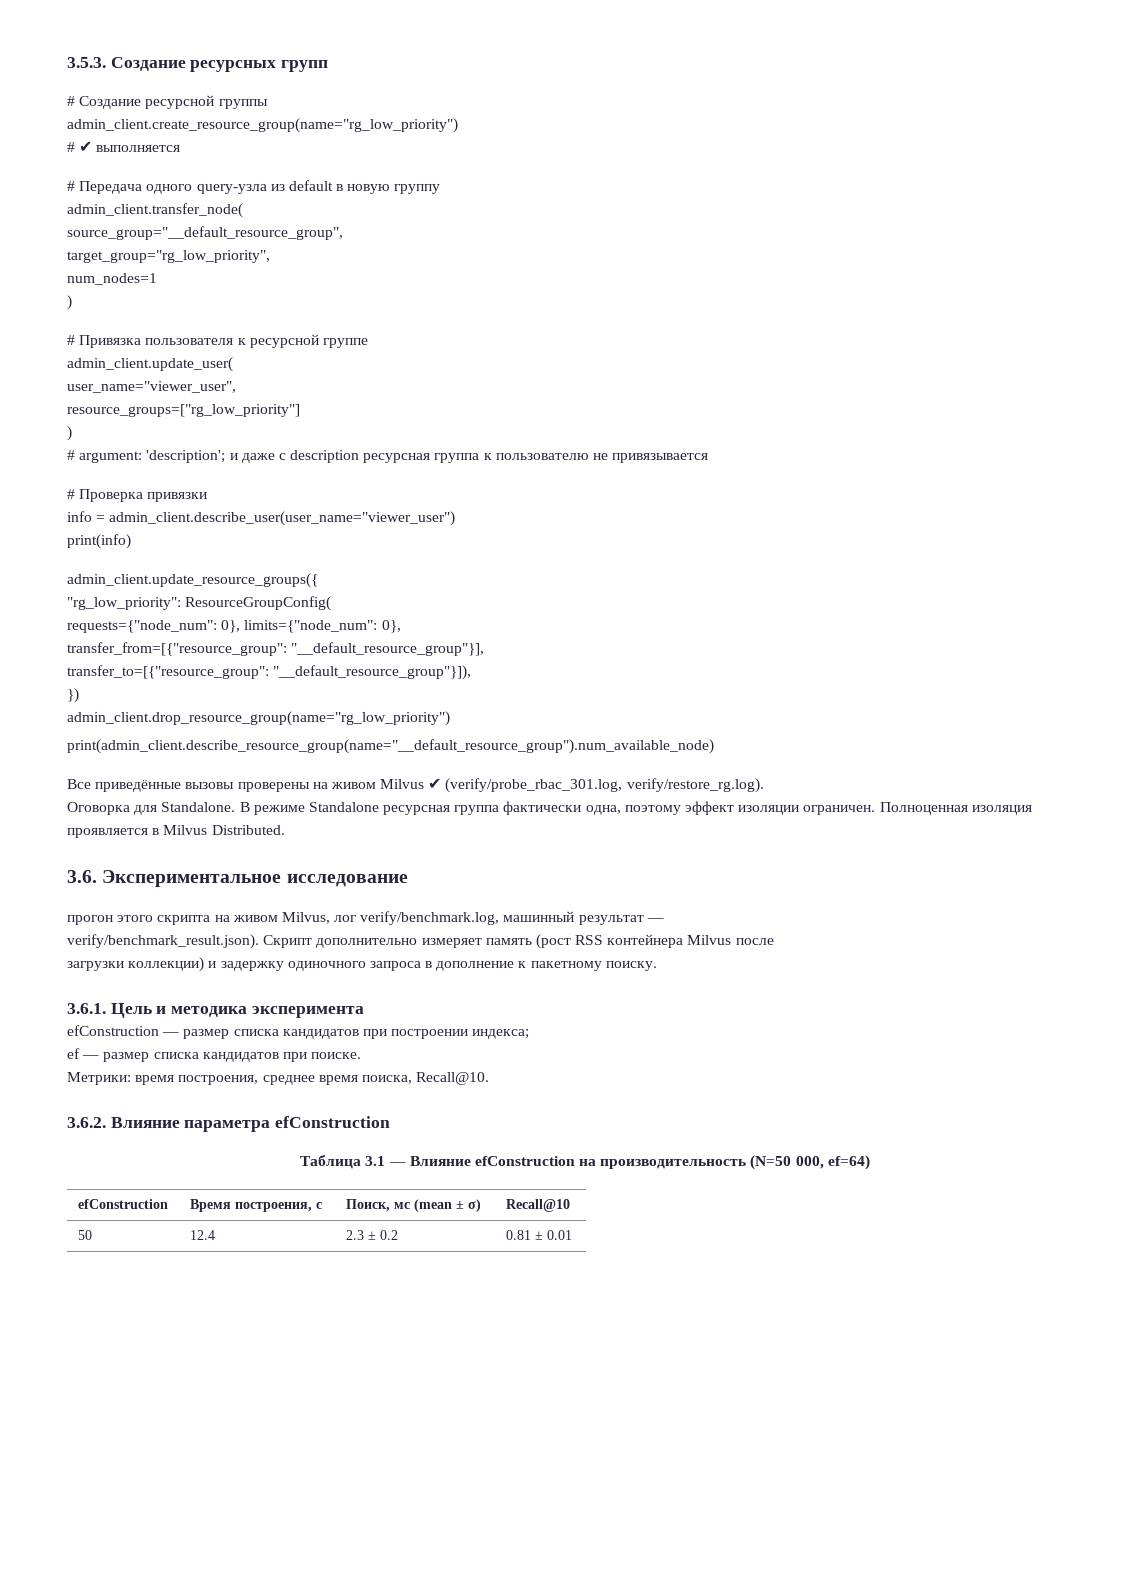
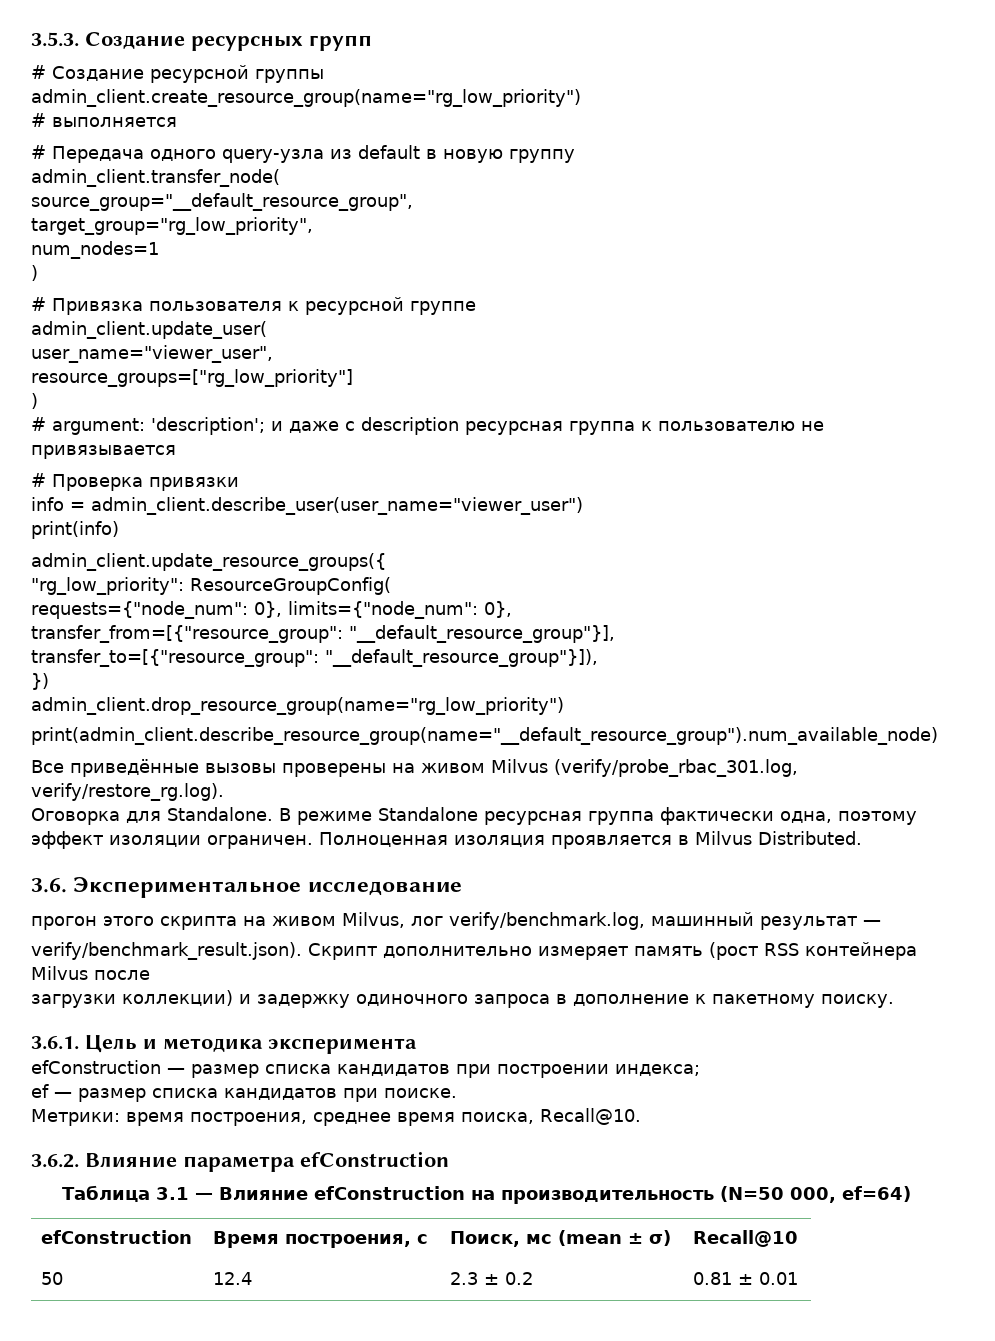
[79,141,93,152] ✔ -> (46, 120) none
[428,778,442,789] ✔ -> (548, 766) none

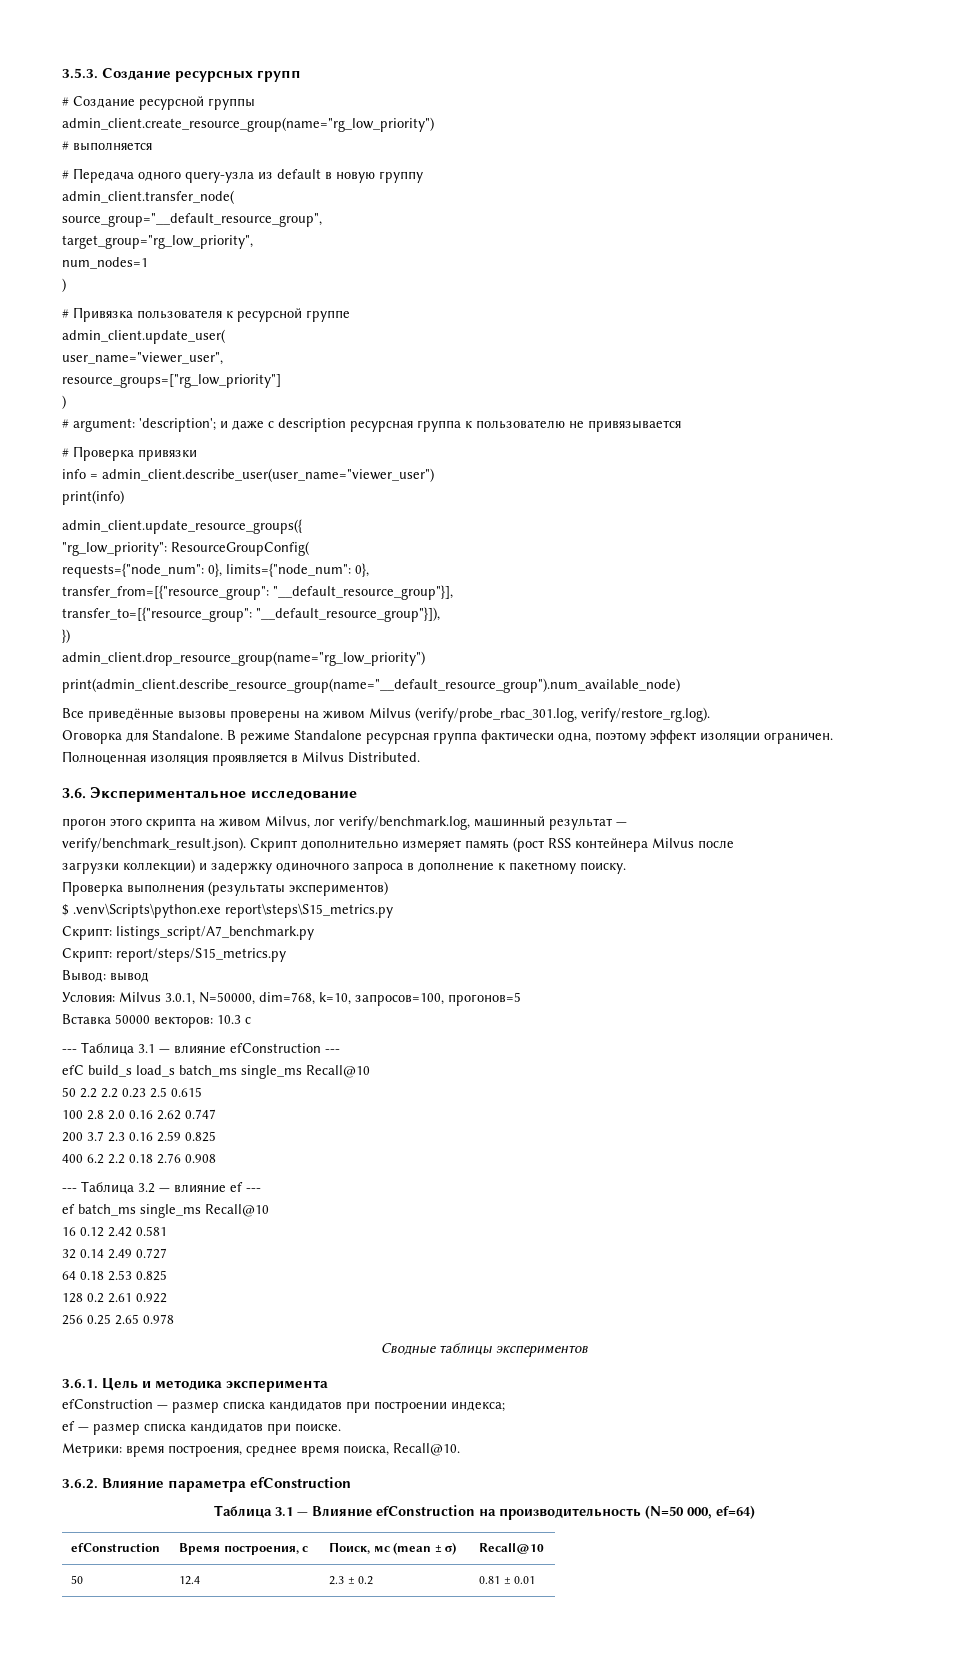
(894, 1001) none -> [62,881,388,896] [62,903,393,918] [62,926,314,940] [62,948,286,962] [62,970,149,982] [62,992,521,1006] [62,1014,251,1028] [62,1042,340,1055] [62,1065,370,1079] [62,1087,202,1098] [62,1109,216,1120] [62,1131,216,1142] [62,1153,216,1164] [62,1181,261,1194] [62,1204,269,1218] [62,1226,167,1237] [62,1248,167,1259] [62,1270,167,1281] [62,1293,167,1303] [62,1314,174,1325] [381,1343,588,1357] // Проверка выполнения (результаты экспериментов) // $ .venv\Scripts\python.exe report\steps\S15_metrics.py // Скрипт: listings_script/A7_benchmark.py // Скрипт: report/steps/S15_metrics.py // Вывод: вывод // Условия: Milvus 3.0.1, N=50000, dim=768, k=10, запросов=100, прогонов=5 // Вставка 50000 векторов: 10.3 с // --- Таблица 3.1 — влияние efConstruction --- // efC build_s load_s batch_ms single_ms Recall@10 // 50 2.2 2.2 0.23 2.5 0.615 // 100 2.8 2.0 0.16 2.62 0.747 // 200 3.7 2.3 0.16 2.59 0.825 // 400 6.2 2.2 0.18 2.76 0.908 // --- Таблица 3.2 — влияние ef --- // ef batch_ms single_ms Recall@10 // 16 0.12 2.42 0.581 // 32 0.14 2.49 0.727 // 64 0.18 2.53 0.825 // 128 0.2 2.61 0.922 // 256 0.25 2.65 0.978 // Сводные таблицы экспериментов

